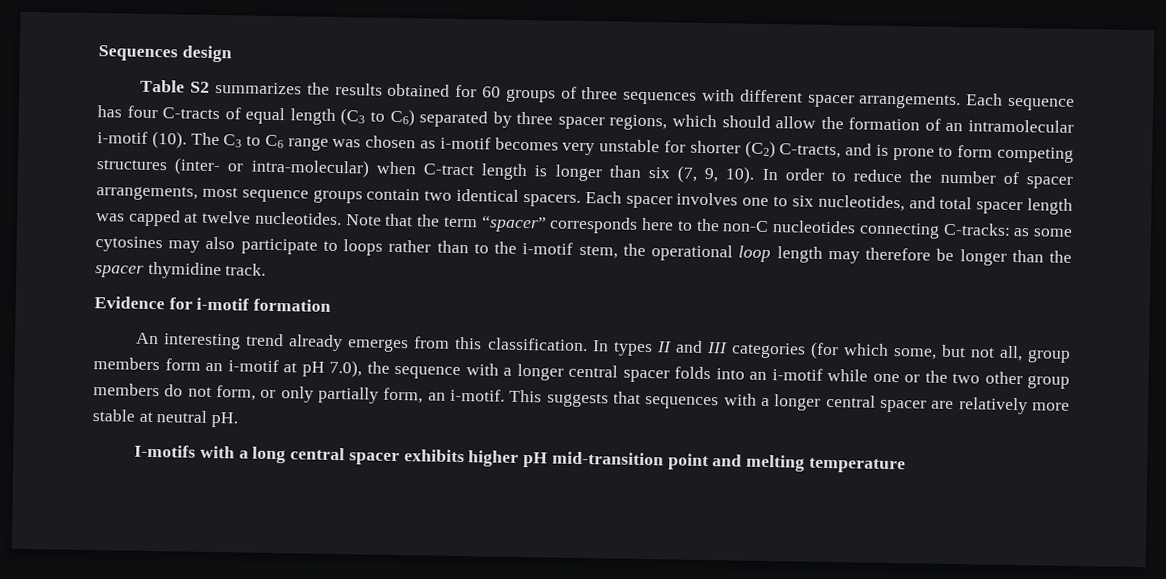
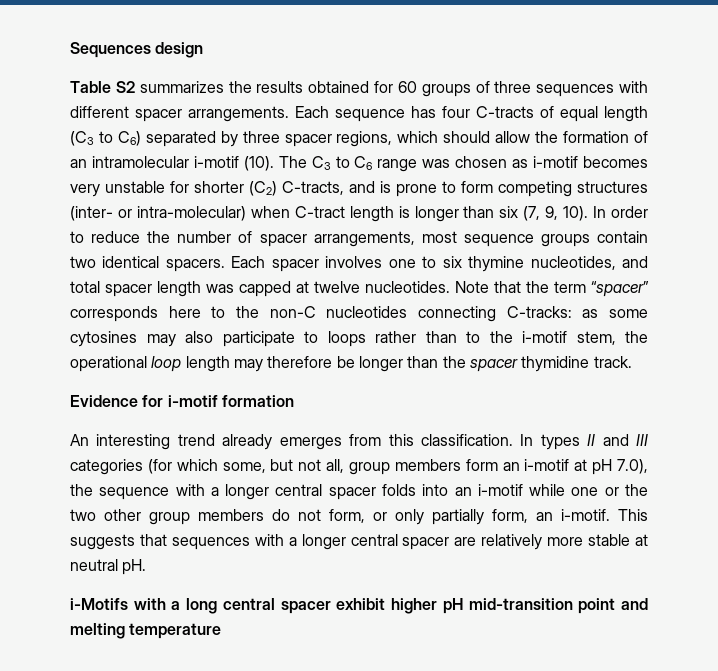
(814, 201) none -> [468,256,525,272] thymine
[134,444,197,458] I-motifs -> [70,598,128,610] i-Motifs
[403,449,465,463] exhibits -> [336,598,386,610] exhibit

